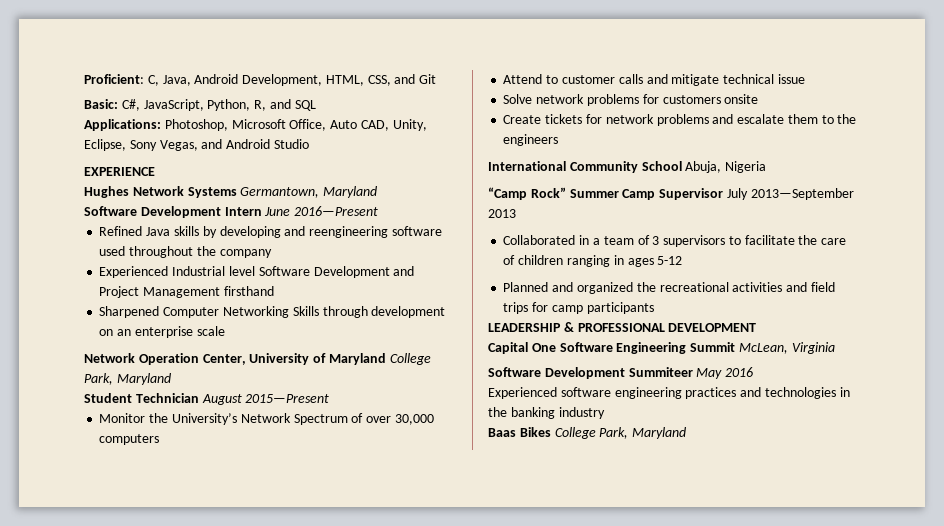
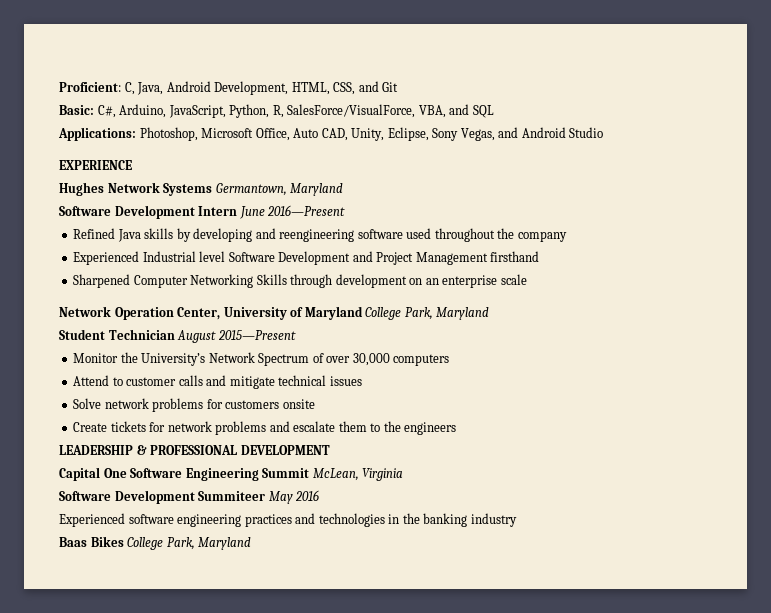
(140, 105) none -> [119,104,167,118] Arduino,
(267, 105) none -> [287,104,446,118] SalesForce/VisualForce, VBA,
[777,74,805,84] issue -> [329,376,362,386] issues
[488,161,767,173] [488,187,854,200] [488,209,516,218] [503,235,847,247] [503,255,683,267] [503,282,835,294] [503,302,654,314] // International Community School Abuja, Nigeria // “Camp Rock” Summer Camp Supervisor July 2013—September 2013 // Collaborated in a team of 3 supervisors to facilitate the care of children ranging in ages 5-12 // Planned and organized the recreational activities and field trips for camp participants -> (457, 428) none

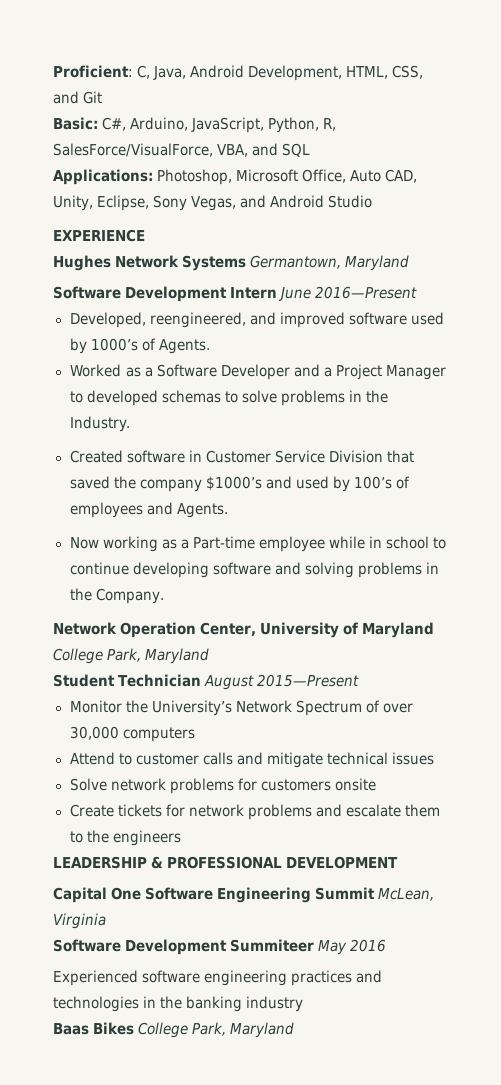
[73,228,567,242] [73,251,540,265] [73,274,527,288] Refined Java skills by developing and reengineering software used throughout the company // Experienced Industrial level Software Development and Project Management firsthand // Sharpened Computer Networking Skills through development on an enterprise scale -> [69,312,444,328] [69,338,210,354] [69,364,446,380] [69,390,388,406] [69,416,131,432] [69,450,414,463] [69,476,410,492] [69,502,228,518] [69,536,446,552] [69,562,439,578] [69,588,164,604] Developed, reengineered, and improved software used by 1000’s of Agents. // Worked as a Software Developer and a Project Manager to developed schemas to solve problems in the Industry. // Created software in Customer Service Division that saved the company $1000’s and used by 100’s of employees and Agents. // Now working as a Part-time employee while in school to continue developing software and solving problems in the Company.

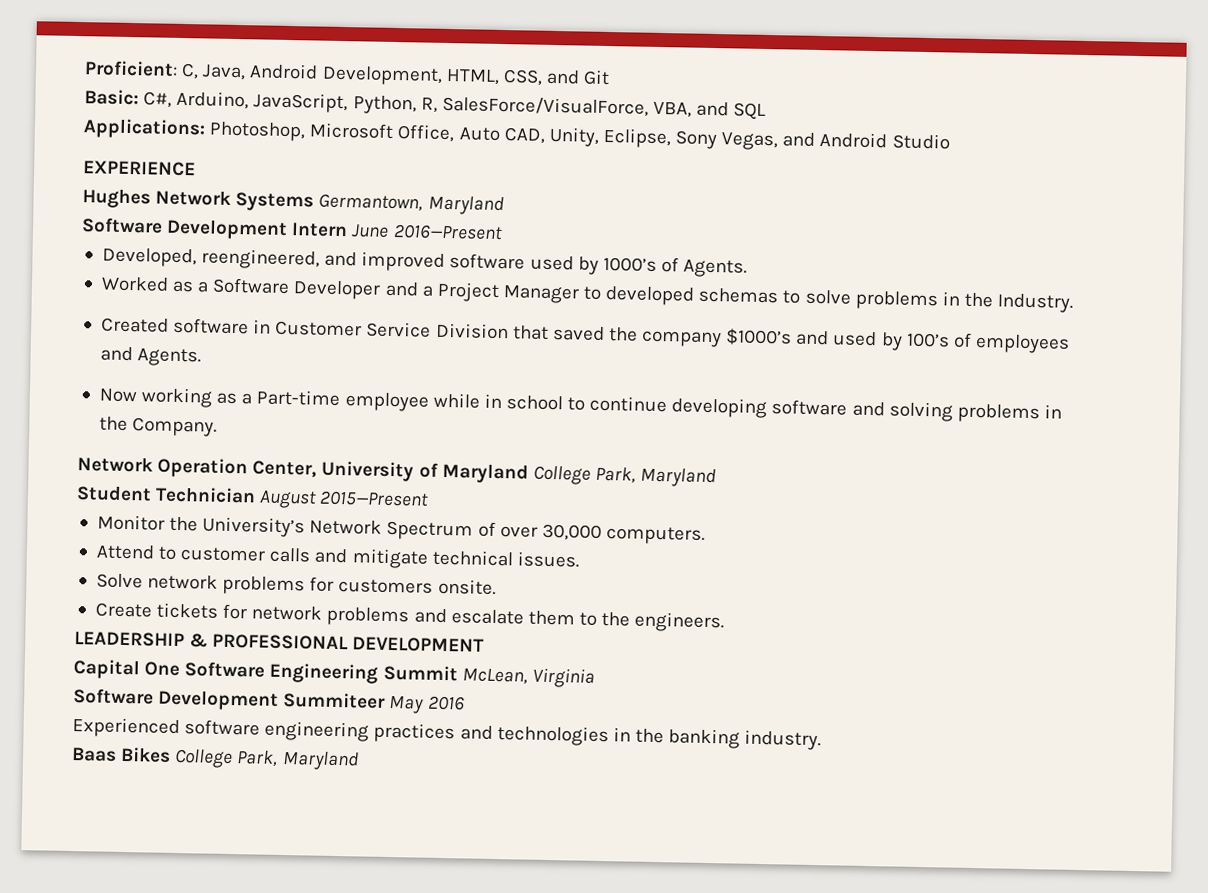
[122,727,195,742] computers -> [605,526,705,545] computers.
[391,752,434,765] issues -> [516,551,579,568] issues.
[334,778,376,791] onsite -> [437,578,496,595] onsite.
[112,830,181,846] engineers -> [634,611,725,633] engineers.
[246,996,304,1012] industry -> [744,729,822,751] industry.

